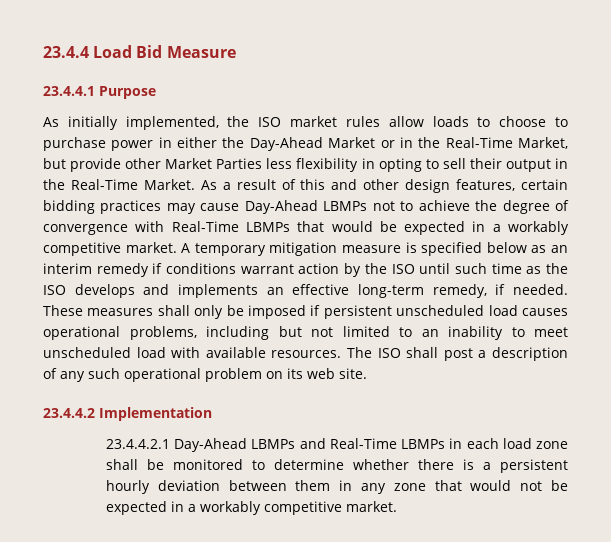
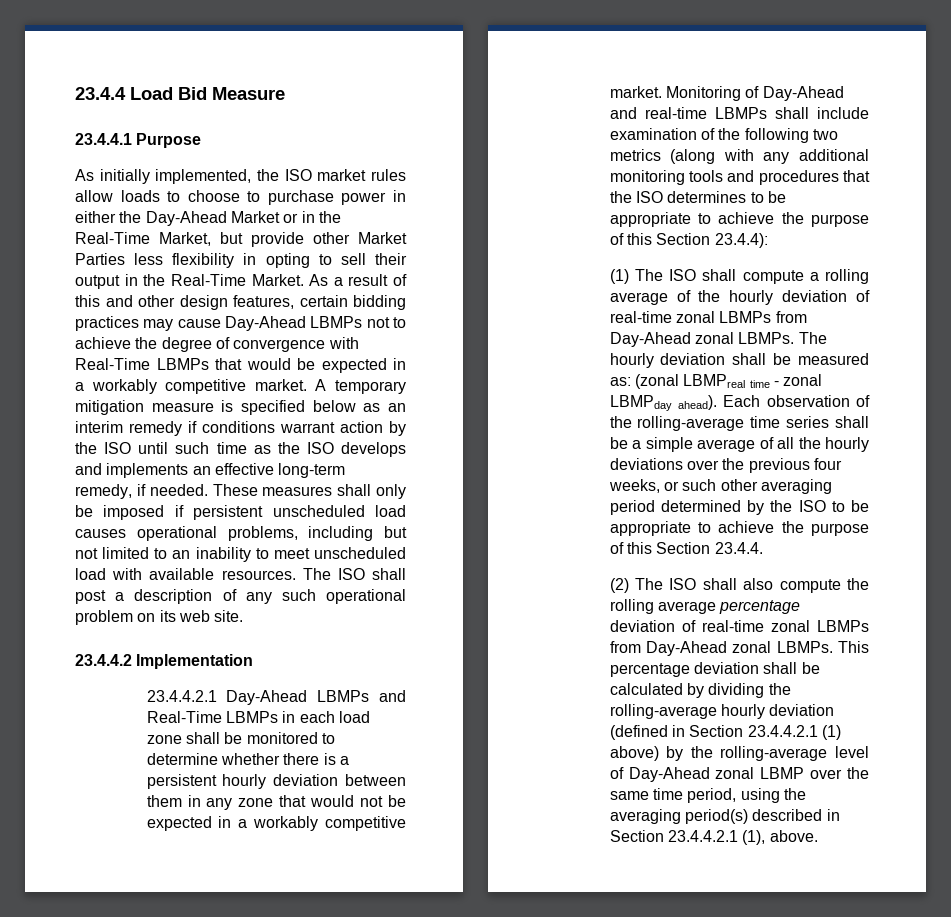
(398, 506) none -> [665,86,844,101] [609,107,869,119] [609,128,838,143] [609,149,869,164] [609,170,870,185] [609,191,786,203] [609,212,869,227] [609,233,768,248] [609,269,869,284] [609,290,870,305] [609,311,807,323] [609,332,827,347] [609,353,869,368] [609,374,823,389] [609,395,870,411] [609,416,869,431] [609,437,869,452] [609,458,842,473] [608,479,832,494] [609,500,869,515] [609,521,869,536] [609,542,763,554] [609,578,869,593] [609,599,801,614] [609,620,869,632] [609,641,869,656] [609,662,820,677] [609,683,791,698] [609,704,835,719] [609,725,841,740] [609,746,869,761] [609,767,869,782] [609,788,806,803] [609,809,840,824] [609,830,818,845] Monitoring of Day-Ahead and real-time LBMPs shall include examination of the following two metrics (along with any additional monitoring tools and procedures that the ISO determines to be appropriate to achieve the purpose of this Section 23.4.4): // (1) The ISO shall compute a rolling average of the hourly deviation of real-time zonal LBMPs from Day-Ahead zonal LBMPs. The hourly deviation shall be measured as: (zonal LBMPreal time - zonal LBMPday ahead). Each observation of the rolling-average time series shall be a simple average of all the hourly deviations over the previous four weeks, or such other averaging period determined by the ISO to be appropriate to achieve the purpose of this Section 23.4.4. // (2) The ISO shall also compute the rolling average percentage deviation of real-time zonal LBMPs from Day-Ahead zonal LBMPs. This percentage deviation shall be calculated by dividing the rolling-average hourly deviation (defined in Section 23.4.4.2.1 (1) above) by the rolling-average level of Day-Ahead zonal LBMP over the same time period, using the averaging period(s) described in Section 23.4.4.2.1 (1), above.

